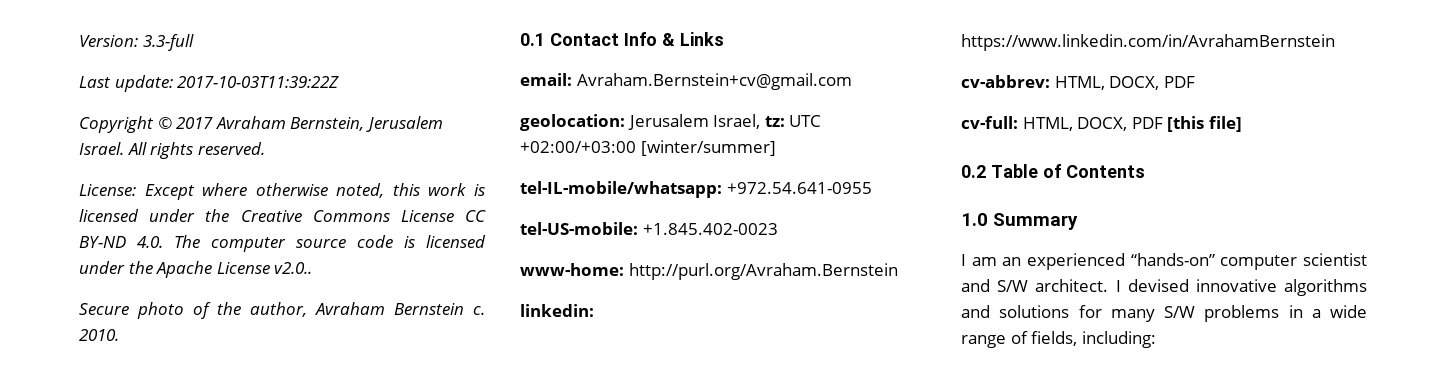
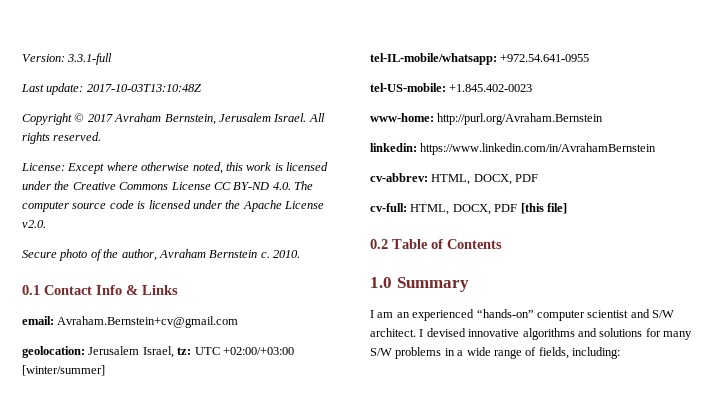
[142,34,194,51] 3.3-full -> [67,53,113,65] 3.3.1-full
[177,76,340,88] 2017-10-03T11:39:22Z -> [86,84,202,92] 2017-10-03T13:10:48Z
[274,262,313,274] v2.0.. -> [22,220,46,228] v2.0.

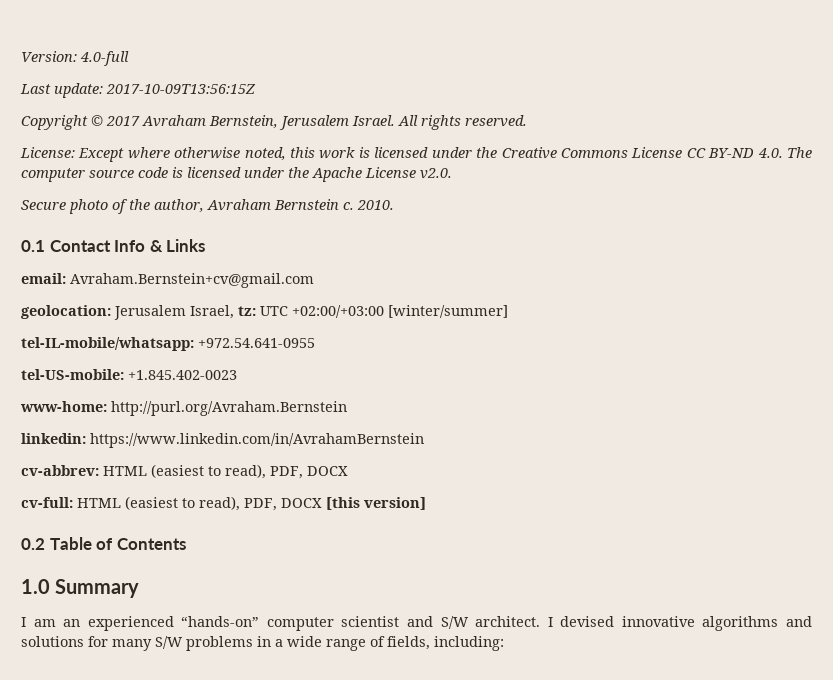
[67,53,113,65] 3.3.1-full -> [80,51,129,66] 4.0-full
[86,84,202,92] 2017-10-03T13:10:48Z -> [106,84,256,94] 2017-10-09T13:56:15Z
[431,174,539,185] [370,203,567,215] HTML, DOCX, PDF // cv-full: HTML, DOCX, PDF [this file] -> [103,464,348,479] [21,496,426,511] HTML (easiest to read), PDF, DOCX // cv-full: HTML (easiest to read), PDF, DOCX [this version]

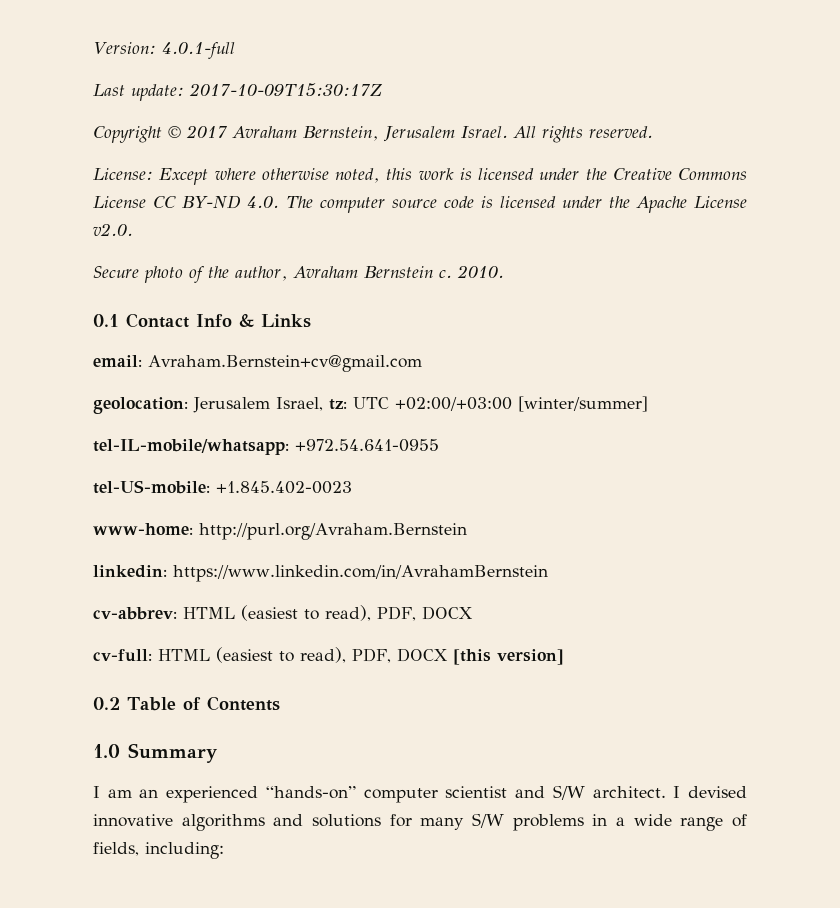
[80,51,129,66] 4.0-full -> [161,42,235,59] 4.0.1-full
[106,84,256,94] 2017-10-09T13:56:15Z -> [189,83,383,97] 2017-10-09T15:30:17Z

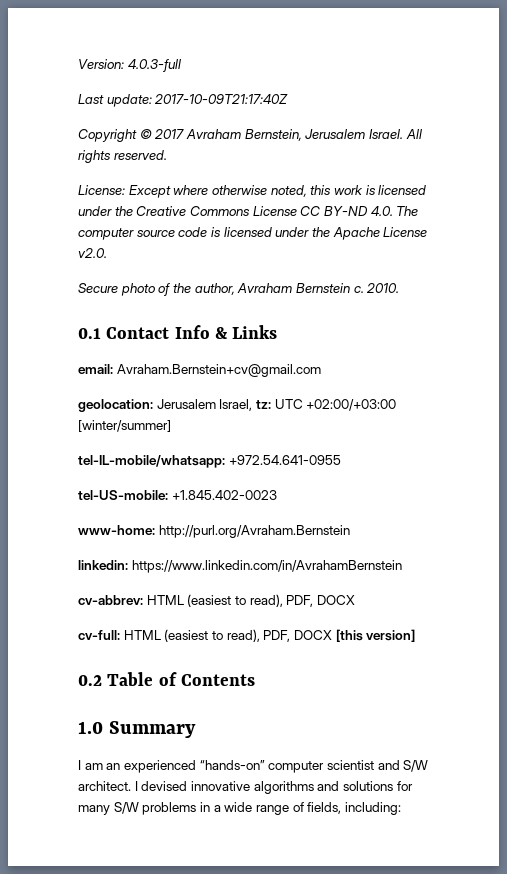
[161,42,235,59] 4.0.1-full -> [127,59,181,72] 4.0.3-full
[189,83,383,97] 2017-10-09T15:30:17Z -> [154,94,289,104] 2017-10-09T21:17:40Z

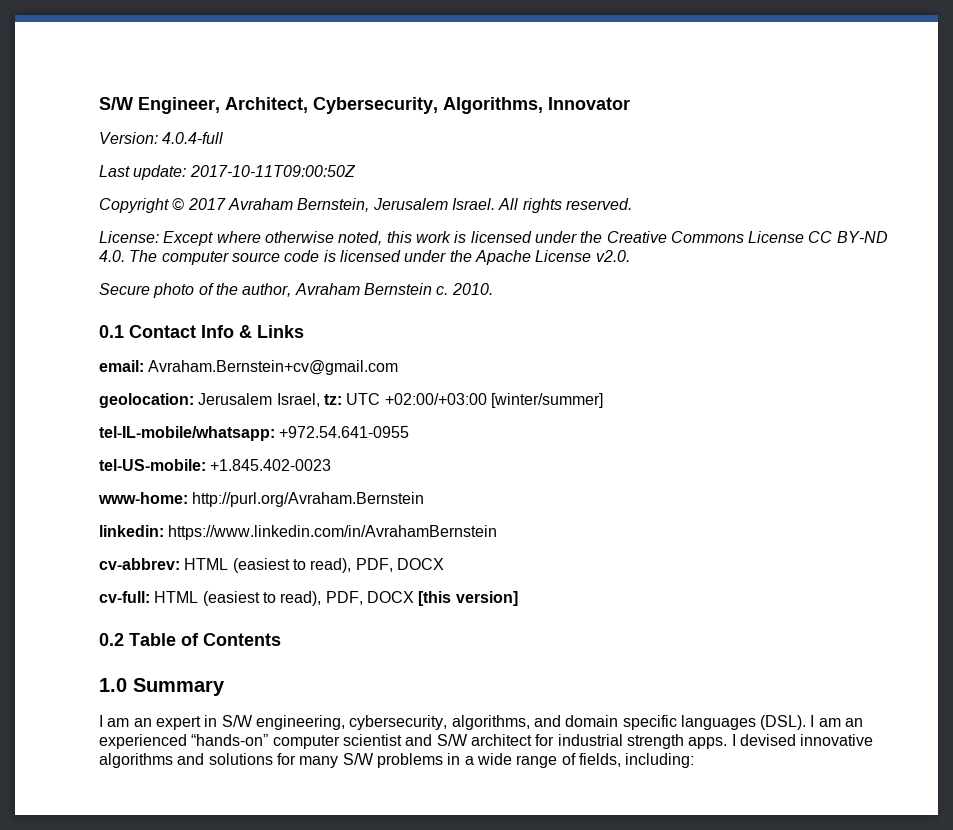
[78,59,181,72] Version: 4.0.3-full -> [99,97,630,114] [99,132,224,144] S/W Engineer, Architect, Cybersecurity, Algorithms, Innovator // Version: 4.0.4-full
[154,94,289,104] 2017-10-09T21:17:40Z -> [189,165,356,177] 2017-10-11T09:00:50Z
(121, 766) none -> [155,715,864,730] expert in S/W engineering, cybersecurity, algorithms, and domain specific languages (DSL). I am an
[78,781,131,791] architect. -> [470,734,728,749] architect for industrial strength apps.

